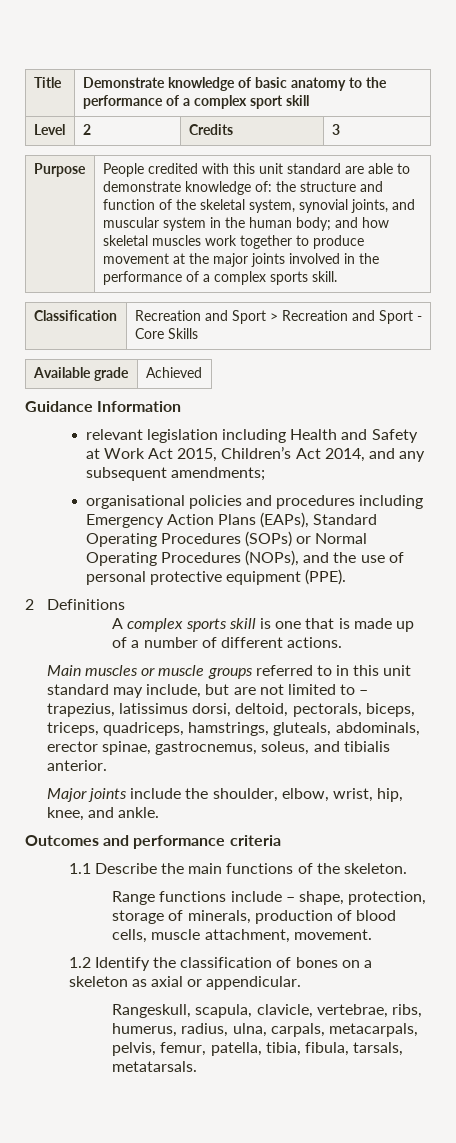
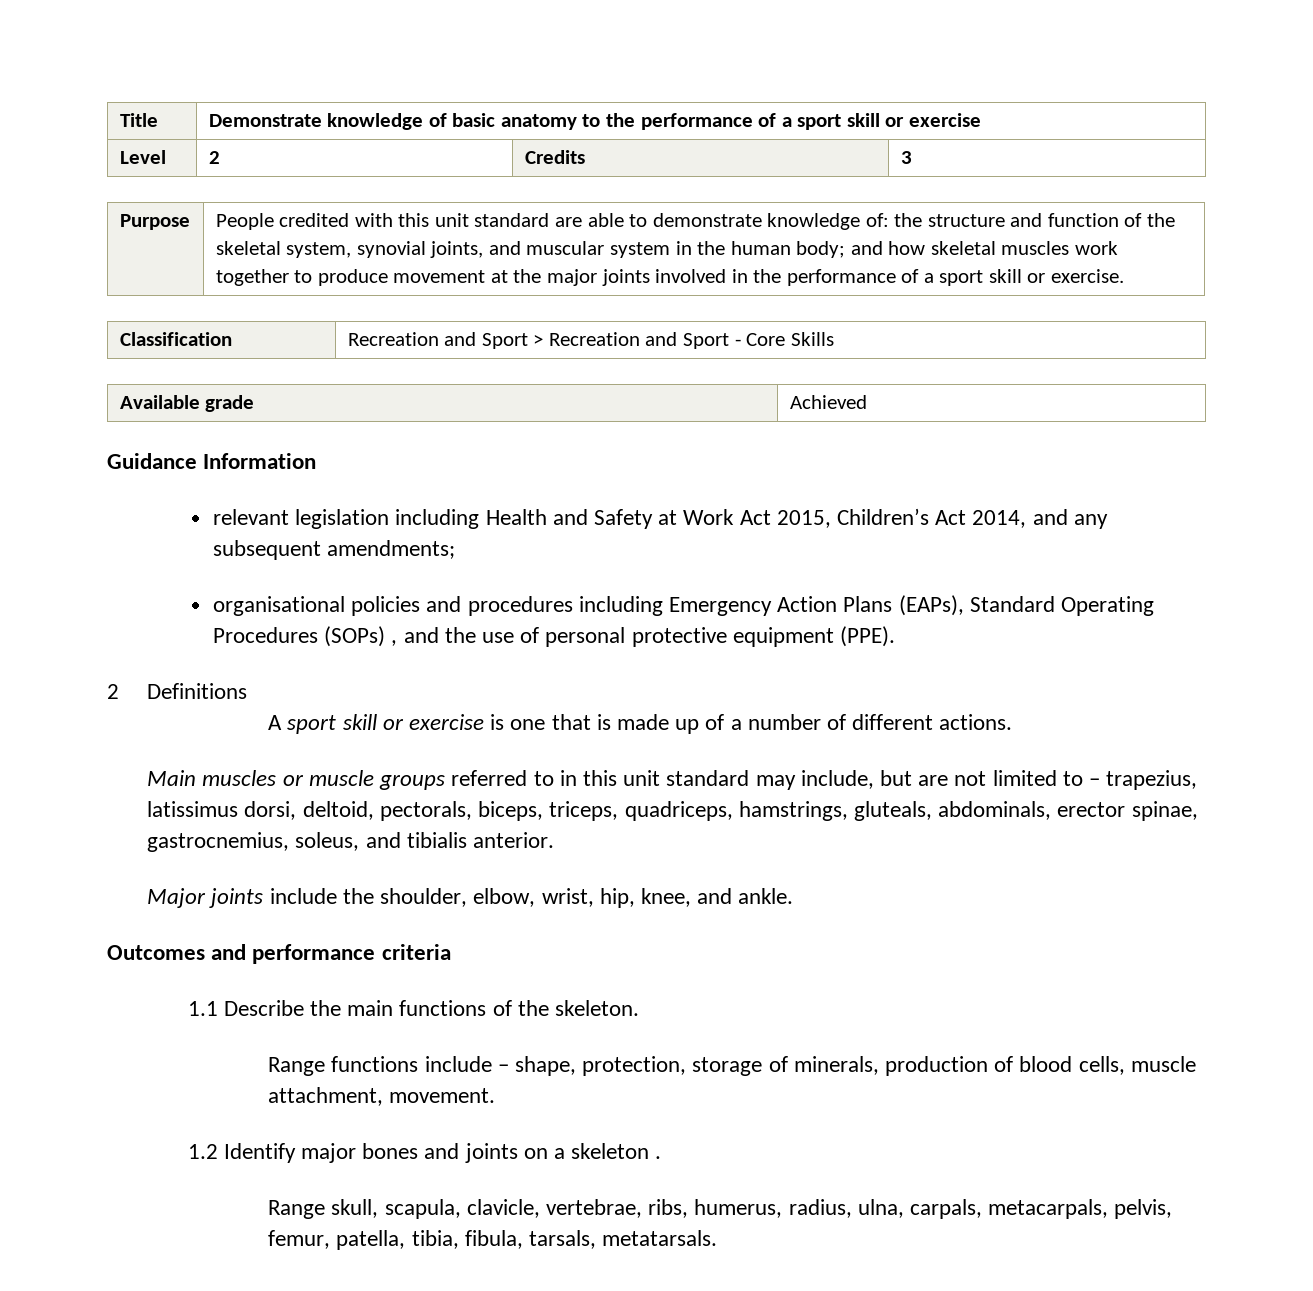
[193,95,309,109] complex sport skill -> [797,113,981,130] sport skill or exercise
[213,271,337,285] complex sports skill. -> [939,269,1124,286] sport skill or exercise.
[296,533,368,544] [85,550,300,566] or Normal Operating Procedures (NOPs), -> [391,640,398,646] ,
[127,618,256,632] complex sports skill -> [287,714,484,734] sport skill or exercise
[155,741,258,755] gastrocnemus, -> [147,832,290,852] gastrocnemius,
[153,957,372,968] [68,976,302,990] [112,1004,192,1018] the classification of bones on a skeleton as axial or appendicular. // Rangeskull, -> [300,1143,662,1163] [268,1199,379,1219] major bones and joints on a skeleton . // Range skull,

